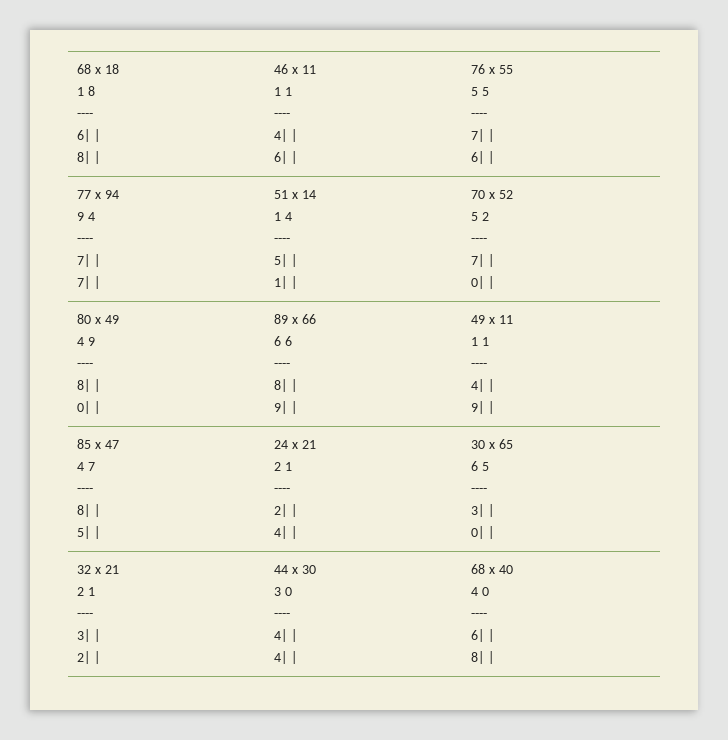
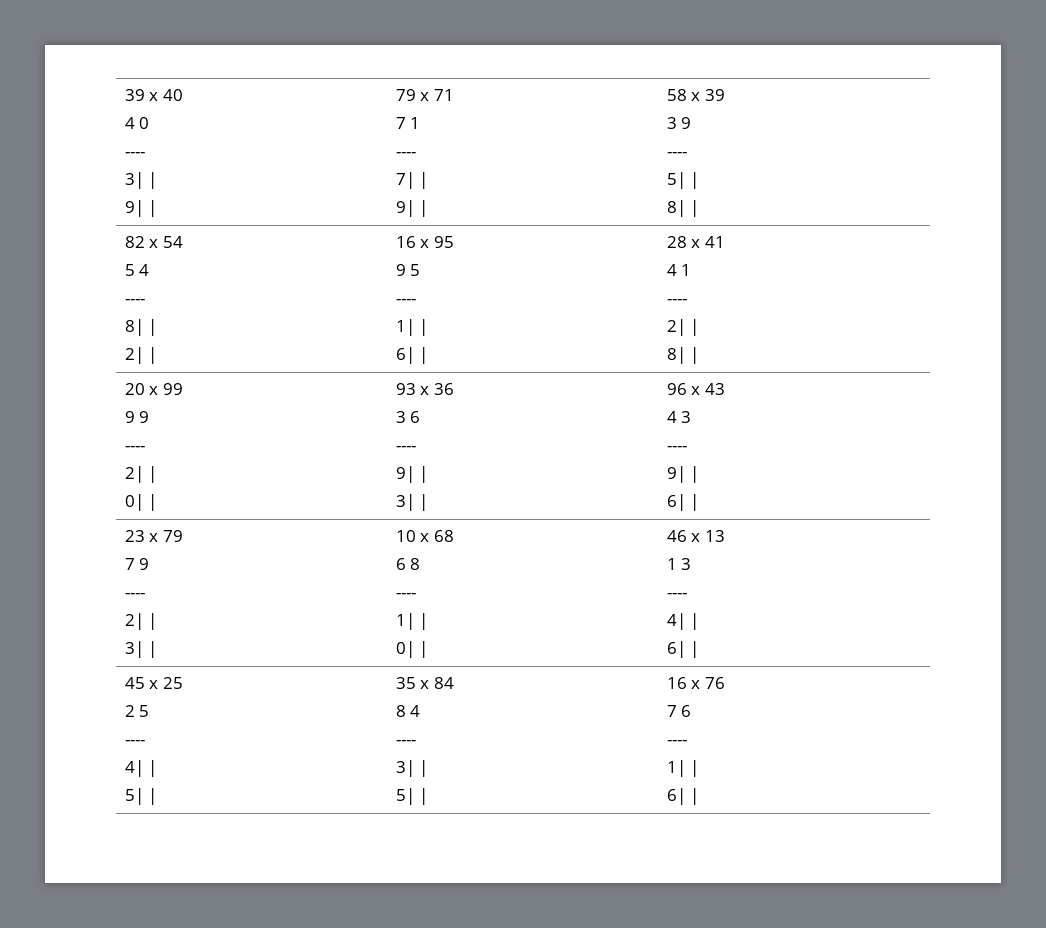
[77,64,119,74] [77,87,85,96] 68 x 18 // 1 -> [124,89,183,101] [124,117,150,129] [124,152,145,157] [124,172,158,189] [124,200,158,217] [395,89,454,101] [395,117,421,129] [395,152,416,157] [395,172,429,189] [395,200,429,217] [666,89,725,101] [666,117,692,129] [666,152,687,157] [666,172,700,189] [666,200,700,217] [124,236,183,248] [124,264,150,276] [124,299,145,304] [124,319,158,336] [124,347,158,364] [395,236,454,248] [395,264,421,276] [395,299,416,304] [395,319,429,336] [395,347,429,364] [666,236,725,248] [666,264,692,276] [666,299,687,304] [666,319,700,336] [666,347,700,364] [124,383,183,395] [124,411,150,423] [124,446,145,451] [124,466,158,483] [124,494,158,511] [395,383,454,395] [395,411,421,423] [395,446,416,451] [395,466,429,483] [395,494,429,511] [666,383,725,395] [666,411,692,423] [666,446,687,451] [666,466,700,483] [666,494,700,511] [124,530,183,542] [124,558,150,570] [124,593,145,598] [124,613,158,630] [124,641,158,658] [395,530,454,542] [395,558,406,570] 39 x 40 // 4 0 // ---- // 3| | // 9| | | 79 x 71 // 7 1 // ---- // 7| | // 9| | | 58 x 39 // 3 9 // ---- // 5| | // 8| | // 82 x 54 // 5 4 // ---- // 8| | // 2| | | 16 x 95 // 9 5 // ---- // 1| | // 6| | | 28 x 41 // 4 1 // ---- // 2| | // 8| | // 20 x 99 // 9 9 // ---- // 2| | // 0| | | 93 x 36 // 3 6 // ---- // 9| | // 3| | | 96 x 43 // 4 3 // ---- // 9| | // 6| | // 23 x 79 // 7 9 // ---- // 2| | // 3| | | 10 x 68 // 6
[77,129,101,142] [77,151,91,164] 6| | // 8| -> [395,613,429,630] [395,641,415,658] 1| | // 0|
[301,65,316,74] [274,87,293,96] 11 // 1 1 -> [704,530,725,542] [666,558,692,570] 13 // 1 3
[471,64,513,74] [471,87,490,96] [471,113,488,118] [471,129,495,142] [471,151,495,164] [77,190,119,199] [77,212,96,221] [77,238,94,243] [77,254,101,267] [77,276,101,289] [274,190,316,199] [274,212,293,221] [274,238,291,243] [274,254,298,267] [274,276,298,289] [471,190,513,199] [471,212,490,221] [471,238,488,243] [471,254,495,267] [471,276,495,289] [77,314,119,324] [77,337,96,346] [77,363,94,368] [77,379,101,392] [77,401,101,414] [274,314,316,324] [274,336,293,346] [274,363,291,368] [274,379,298,392] [274,401,298,414] [471,315,513,324] [471,337,490,346] [471,363,488,368] [471,379,495,392] [471,401,495,414] [77,439,119,449] [77,462,96,471] [77,488,94,493] [77,504,101,517] [77,526,101,539] [274,440,316,449] [274,462,293,471] [274,488,291,493] [274,504,298,517] [274,526,298,539] [471,439,513,449] [471,461,490,471] [471,488,488,493] [471,504,495,517] [471,526,495,539] [77,565,119,574] [77,587,96,596] [77,613,94,618] [77,629,101,642] [77,651,101,664] [274,565,316,574] [274,587,293,596] [274,613,291,618] [274,629,298,642] [274,651,298,664] [471,564,513,574] [471,587,490,596] [471,613,488,618] [471,629,495,642] [471,651,495,664] | 76 x 55 // 5 5 // ---- // 7| | // 6| | // 77 x 94 // 9 4 // ---- // 7| | // 7| | | 51 x 14 // 1 4 // ---- // 5| | // 1| | | 70 x 52 // 5 2 // ---- // 7| | // 0| | // 80 x 49 // 4 9 // ---- // 8| | // 0| | | 89 x 66 // 6 6 // ---- // 8| | // 9| | | 49 x 11 // 1 1 // ---- // 4| | // 9| | // 85 x 47 // 4 7 // ---- // 8| | // 5| | | 24 x 21 // 2 1 // ---- // 2| | // 4| | | 30 x 65 // 6 5 // ---- // 3| | // 0| | // 32 x 21 // 2 1 // ---- // 3| | // 2| | | 44 x 30 // 3 0 // ---- // 4| | // 4| | | 68 x 40 // 4 0 // ---- // 6| | // 8| | -> [124,677,183,689] [124,705,150,717] [124,740,145,745] [124,760,158,777] [124,788,158,805] [395,677,454,689] [395,705,421,717] [395,740,416,745] [395,760,429,777] [395,788,429,805] [666,677,725,689] [666,705,692,717] [666,740,687,745] [666,760,700,777] [666,788,700,805] // 45 x 25 // 2 5 // ---- // 4| | // 5| | | 35 x 84 // 8 4 // ---- // 3| | // 5| | | 16 x 76 // 7 6 // ---- // 1| | // 6| |

